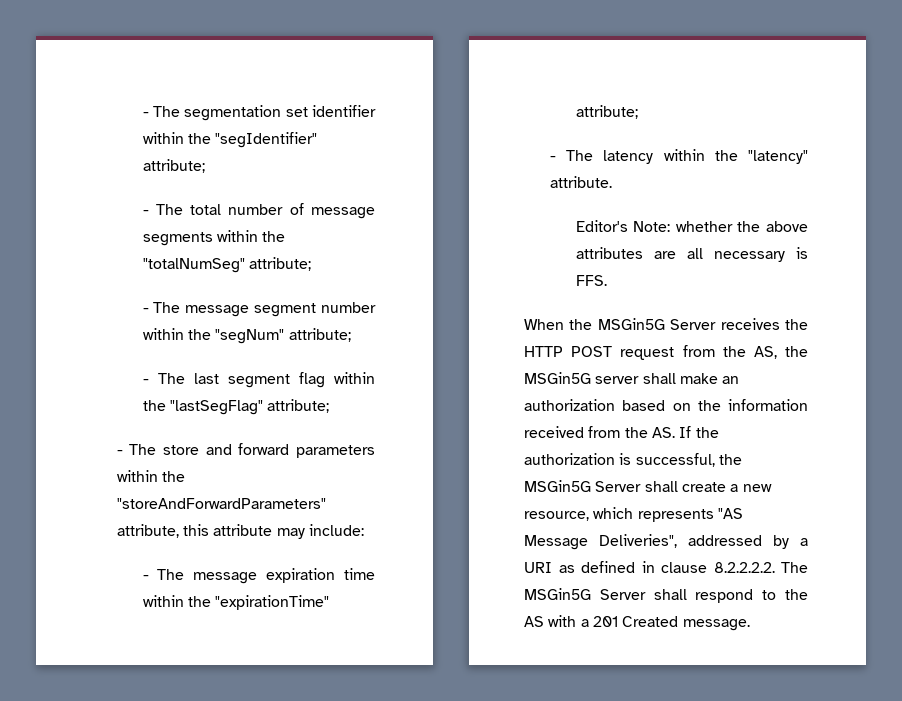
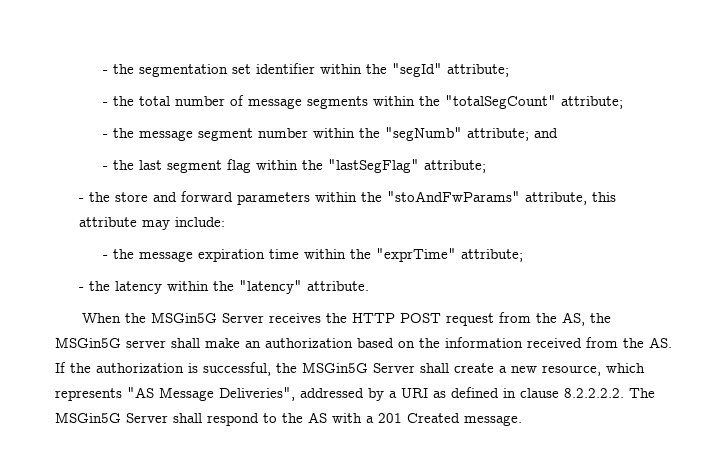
[142,106,180,117] - The -> [103,64,135,74] - the
[215,132,318,148] [142,159,205,173] [142,204,183,215] "segIdentifier" attribute; // - The -> [392,63,510,77] [103,96,135,106] "segId" attribute; // - the
[142,257,311,273] [142,302,181,313] "totalNumSeg" attribute; // - The -> [445,95,624,109] [103,128,135,138] "totalSegCount" attribute; // - the
[215,328,351,344] [142,373,185,384] "segNum" attribute; // - The -> [385,127,559,141] [103,160,135,170] "segNumb" attribute; and // - the
[129,444,157,455] The -> [89,192,111,202] the
[116,498,326,509] "storeAndForwardParameters" -> [387,191,521,202] "stoAndFwParams"
[157,569,185,580] The -> [113,249,135,259] the
[215,595,330,610] [575,105,638,119] [549,150,594,161] "expirationTime" attribute; // - The -> [376,248,524,262] [79,281,111,291] "exprTime" attribute; // - the
[575,220,808,232] [575,247,808,262] [575,275,607,286] // Editor's Note: whether the above attributes are all necessary is FFS. -> (370, 286) none

